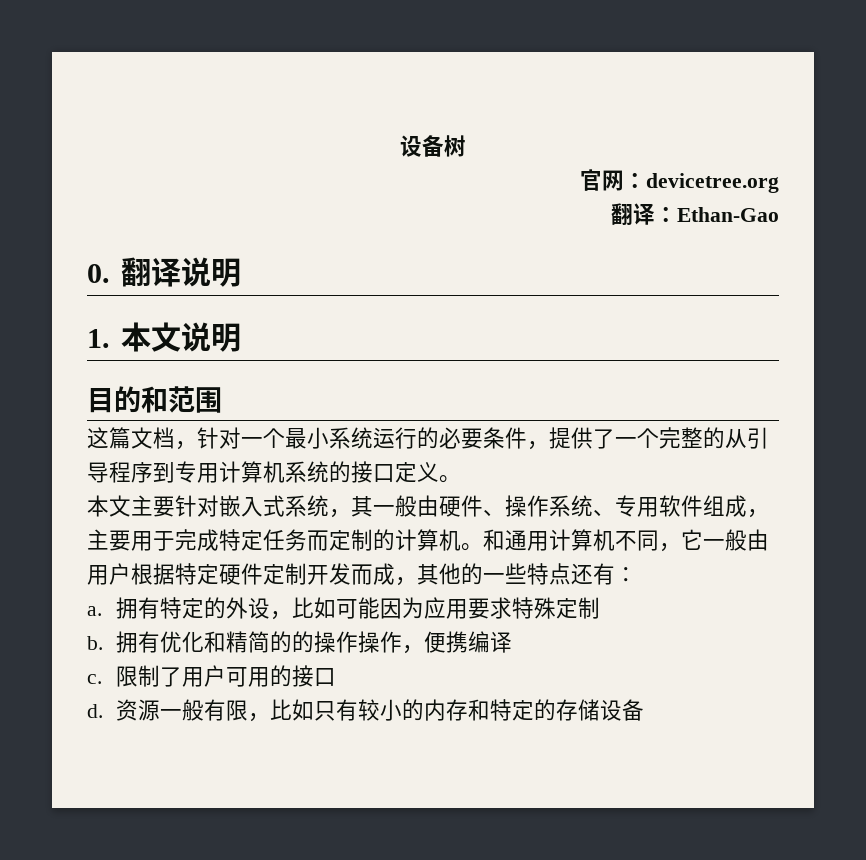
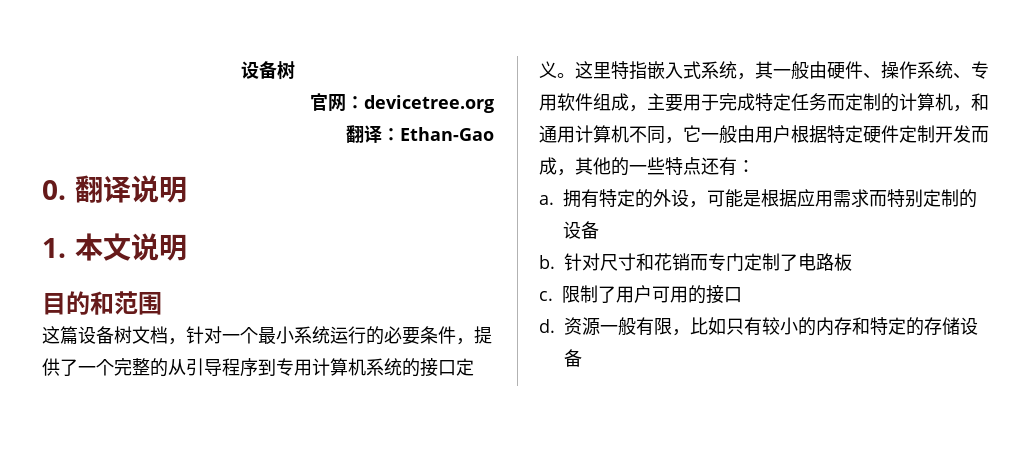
(131, 438) none -> [78,326,132,344] 设备树
[87,495,219,517] // 本文主要针对 -> [575,61,647,80] 这里特指
[461,543,483,551] 。 -> [953,105,971,112] ，
[292,597,601,619] 比如可能因为应用要求特殊定制 -> [707,189,977,208] [563,221,599,239] 可能是根据应用需求而特别定制的设备
[116,631,513,654] 拥有优化和精简的的操作操作，便携编译 -> [564,253,852,271] 针对尺寸和花销而专门定制了电路板

